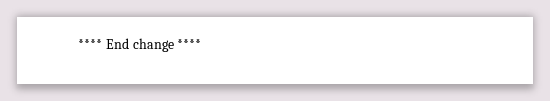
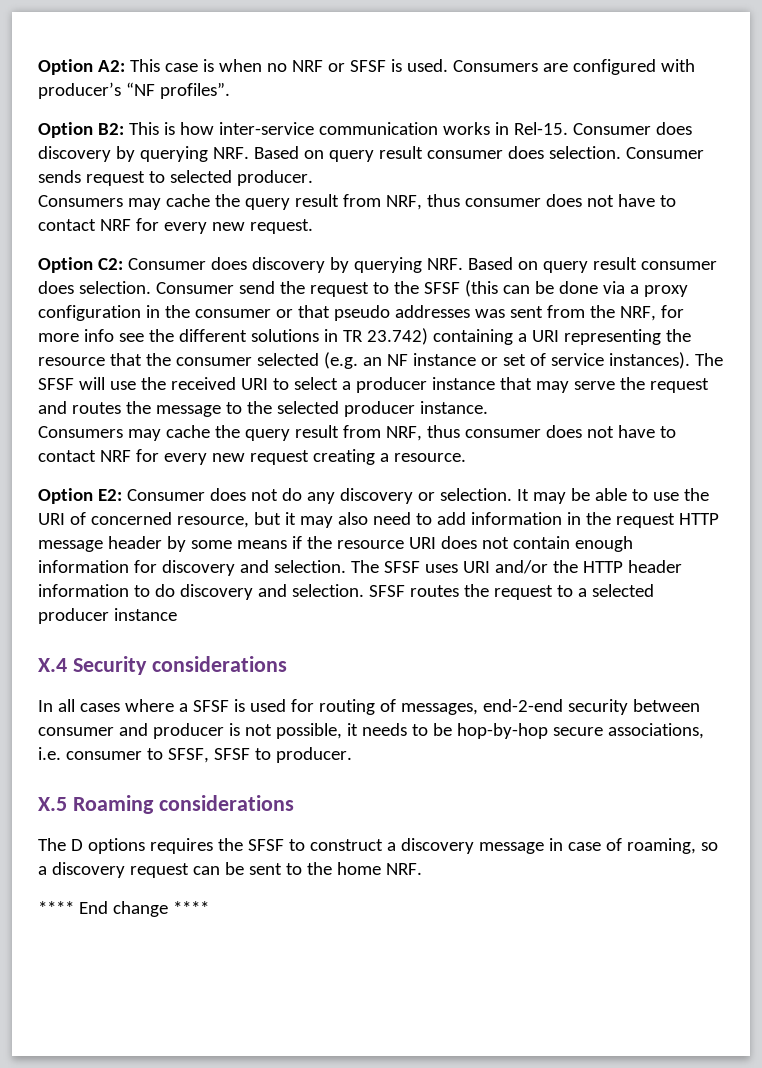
(78, 44) none -> [38,59,695,75] [38,82,230,99] [38,122,692,138] [38,146,704,162] [38,170,313,186] [38,194,676,210] [38,218,313,234] [38,257,717,273] [38,280,688,297] [38,305,684,321] [38,328,691,345] [38,352,723,369] [38,377,709,393] [38,401,488,417] [38,425,676,441] [38,449,466,465] [38,488,709,504] [38,512,719,528] [38,536,633,552] [38,560,682,576] [38,584,654,600] [38,608,177,624] [38,656,287,675] [38,699,700,715] [38,723,704,739] [38,747,352,763] [38,795,294,814] [38,838,718,854] [38,862,422,878] Option A2: This case is when no NRF or SFSF is used. Consumers are configured with producer’s “NF profiles”. // Option B2: This is how inter-service communication works in Rel-15. Consumer does discovery by querying NRF. Based on query result consumer does selection. Consumer sends request to selected producer. // Consumers may cache the query result from NRF, thus consumer does not have to contact NRF for every new request. // Option C2: Consumer does discovery by querying NRF. Based on query result consumer does selection. Consumer send the request to the SFSF (this can be done via a proxy configuration in the consumer or that pseudo addresses was sent from the NRF, for more info see the different solutions in TR 23.742) containing a URI representing the resource that the consumer selected (e.g. an NF instance or set of service instances). The SFSF will use the received URI to select a producer instance that may serve the request and routes the message to the selected producer instance. // Consumers may cache the query result from NRF, thus consumer does not have to contact NRF for every new request creating a resource. // Option E2: Consumer does not do any discovery or selection. It may be able to use the URI of concerned resource, but it may also need to add information in the request HTTP message header by some means if the resource URI does not contain enough information for discovery and selection. The SFSF uses URI and/or the HTTP header information to do discovery and selection. SFSF routes the request to a selected producer instance // X.4 Security considerations // In all cases where a SFSF is used for routing of messages, end-2-end security between consumer and producer is not possible, it needs to be hop-by-hop secure associations, i.e. consumer to SFSF, SFSF to producer. // X.5 Roaming considerations // The D options requires the SFSF to construct a discovery message in case of roaming, so a discovery request can be sent to the home NRF. //

